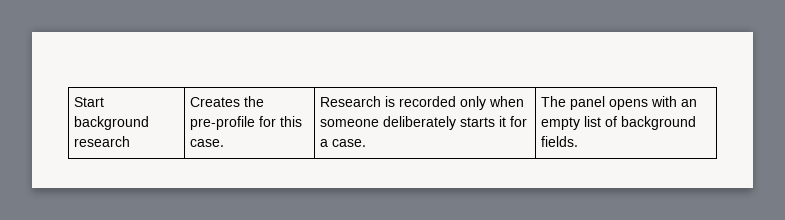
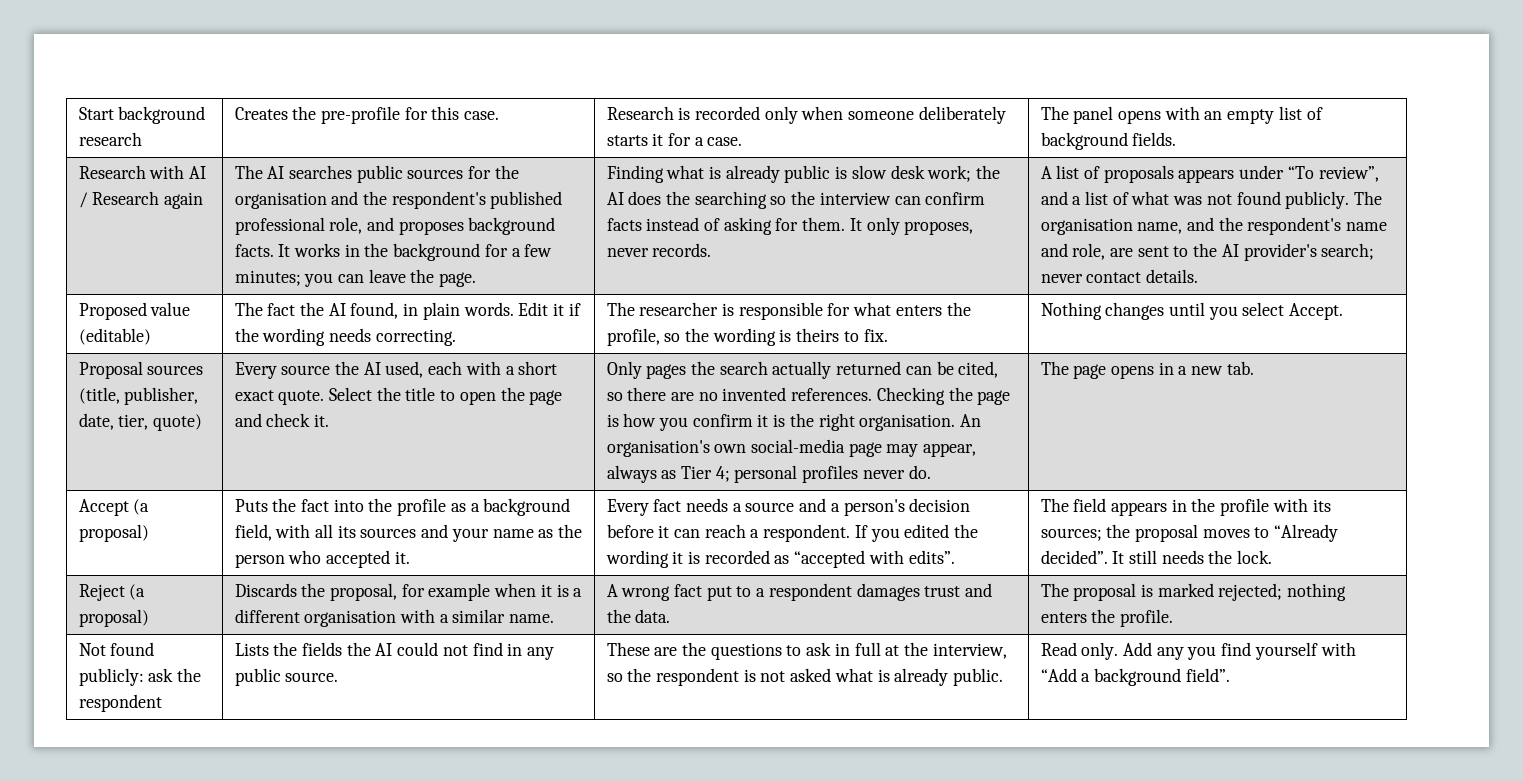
(579, 141) none -> [78,165,206,179] [78,191,203,209] [234,165,519,183] [234,191,563,209] [234,217,556,235] [234,243,553,261] [234,269,477,287] [606,165,1001,183] [606,191,986,209] [606,217,974,235] [606,243,712,257] [1040,165,1379,183] [1040,191,1383,209] [1040,217,1388,235] [1040,243,1375,261] [1040,269,1198,283] [78,302,191,320] [78,328,151,345] [234,302,581,320] [234,328,456,346] [606,302,971,320] [606,328,888,346] [1040,302,1344,320] [78,361,204,379] [78,387,199,405] [78,413,202,431] [234,361,558,379] [234,387,563,405] [234,413,329,427] [606,361,999,379] [606,387,1011,405] [606,413,982,431] [606,439,977,457] [606,465,931,483] [1040,361,1254,379] [78,499,150,516] [78,524,149,542] [234,498,571,516] [234,524,583,542] [234,550,410,568] [606,498,971,516] [606,524,979,542] [605,550,955,568] [1040,498,1331,516] [1040,524,1339,542] [1040,550,1273,564] [78,584,146,601] [78,609,149,627] [234,583,583,601] [234,609,555,627] [606,583,993,601] [606,609,671,623] [1040,583,1347,601] [1040,609,1173,627] [78,642,155,656] [78,668,201,686] [78,694,162,712] [234,642,555,660] [234,668,339,686] [606,642,1007,660] [606,668,1004,686] [1040,642,1356,660] [1040,668,1230,686] // Research with AI / Research again | The AI searches public sources for the organisation and the respondent's published professional role, and proposes background facts. It works in the background for a few minutes; you can leave the page. | Finding what is already public is slow desk work; the AI does the searching so the interview can confirm facts instead of asking for them. It only proposes, never records. | A list of proposals appears under “To review”, and a list of what was not found publicly. The organisation name, and the respondent's name and role, are sent to the AI provider's search; never contact details. // Proposed value (editable) | The fact the AI found, in plain words. Edit it if the wording needs correcting. | The researcher is responsible for what enters the profile, so the wording is theirs to fix. | Nothing changes until you select Accept. // Proposal sources (title, publisher, date, tier, quote) | Every source the AI used, each with a short exact quote. Select the title to open the page and check it. | Only pages the search actually returned can be cited, so there are no invented references. Checking the page is how you confirm it is the right organisation. An organisation's own social-media page may appear, always as Tier 4; personal profiles never do. | The page opens in a new tab. // Accept (a proposal) | Puts the fact into the profile as a background field, with all its sources and your name as the person who accepted it. | Every fact needs a source and a person's decision before it can reach a respondent. If you edited the wording it is recorded as “accepted with edits”. | The field appears in the profile with its sources; the proposal moves to “Already decided”. It still needs the lock. // Reject (a proposal) | Discards the proposal, for example when it is a different organisation with a similar name. | A wrong fact put to a respondent damages trust and the data. | The proposal is marked rejected; nothing enters the profile. // Not found publicly: ask the respondent | Lists the fields the AI could not find in any public source. | These are the questions to ask in full at the interview, so the respondent is not asked what is already public. | Read only. Add any you find yourself with “Add a background field”.

